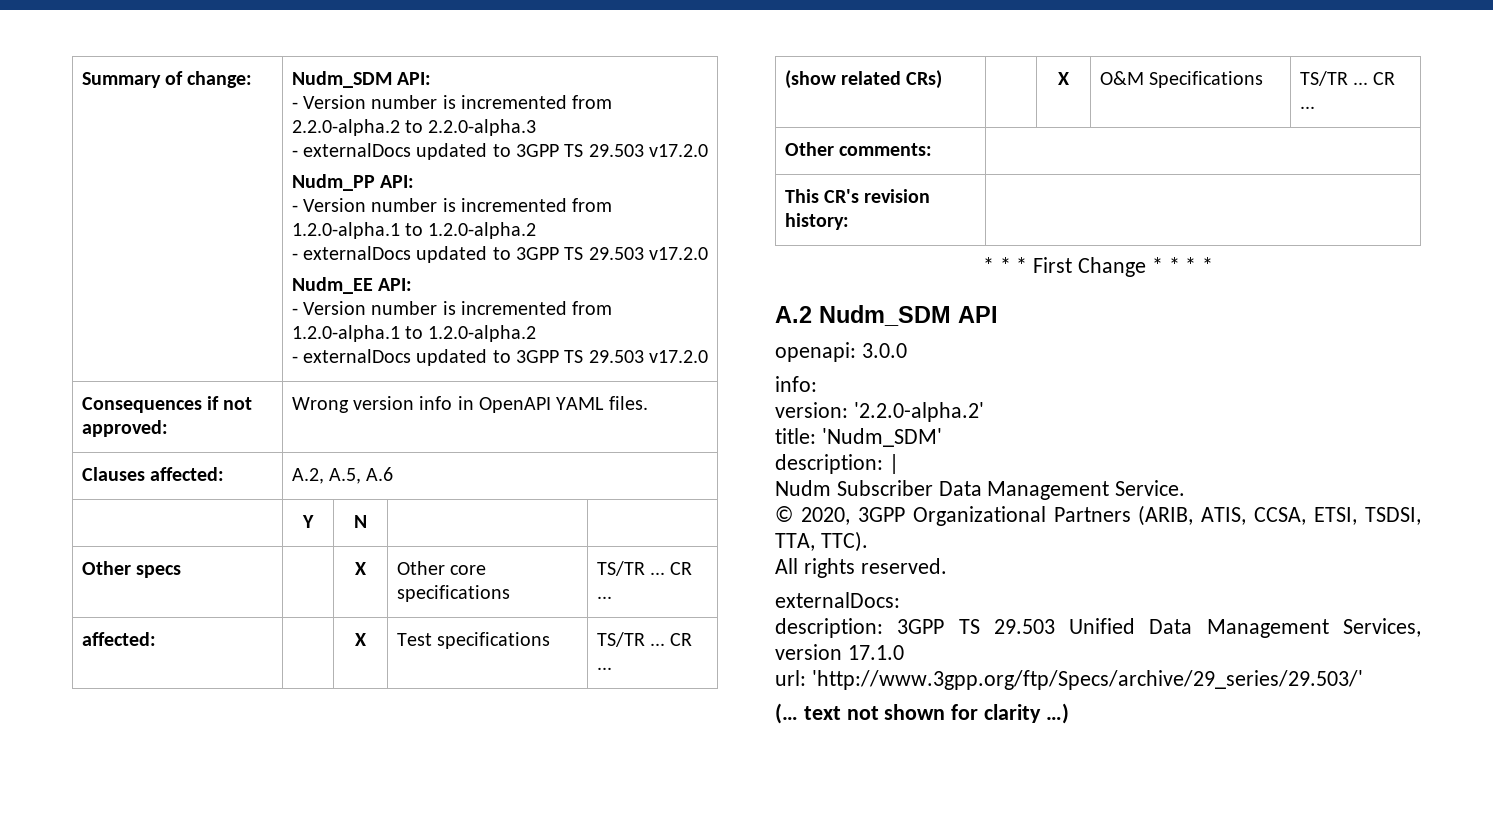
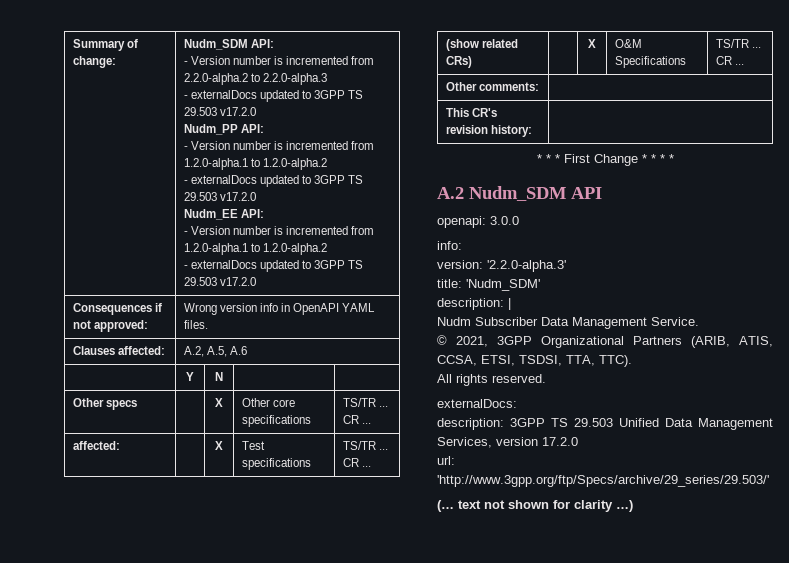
[853,402,984,422] '2.2.0-alpha.2' -> [487,260,566,272] '2.2.0-alpha.3'
[800,507,850,525] 2020, -> [456,336,488,347] 2021,
[847,645,904,660] 17.1.0 -> [542,437,578,446] 17.2.0

